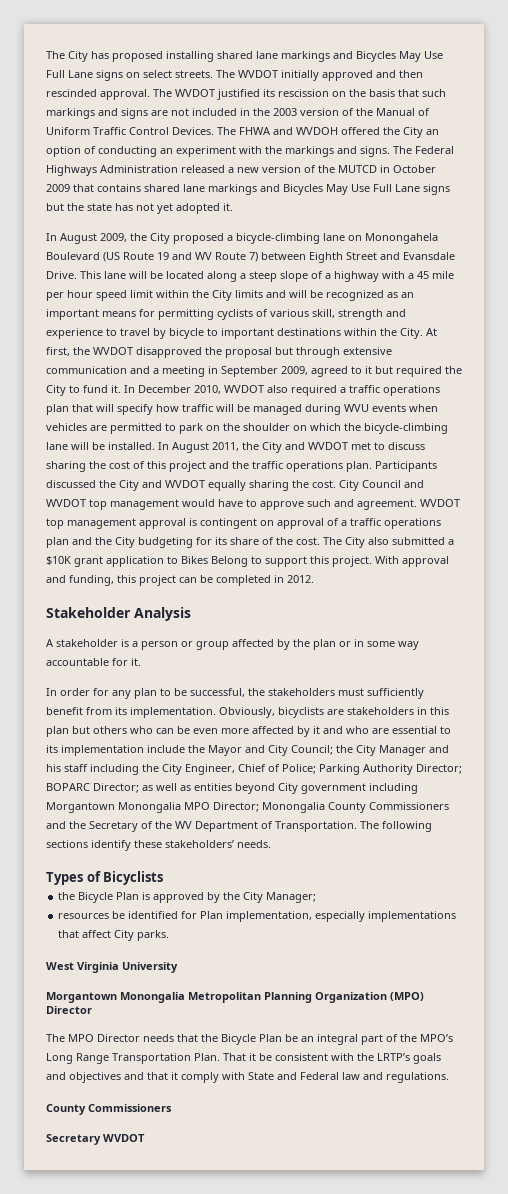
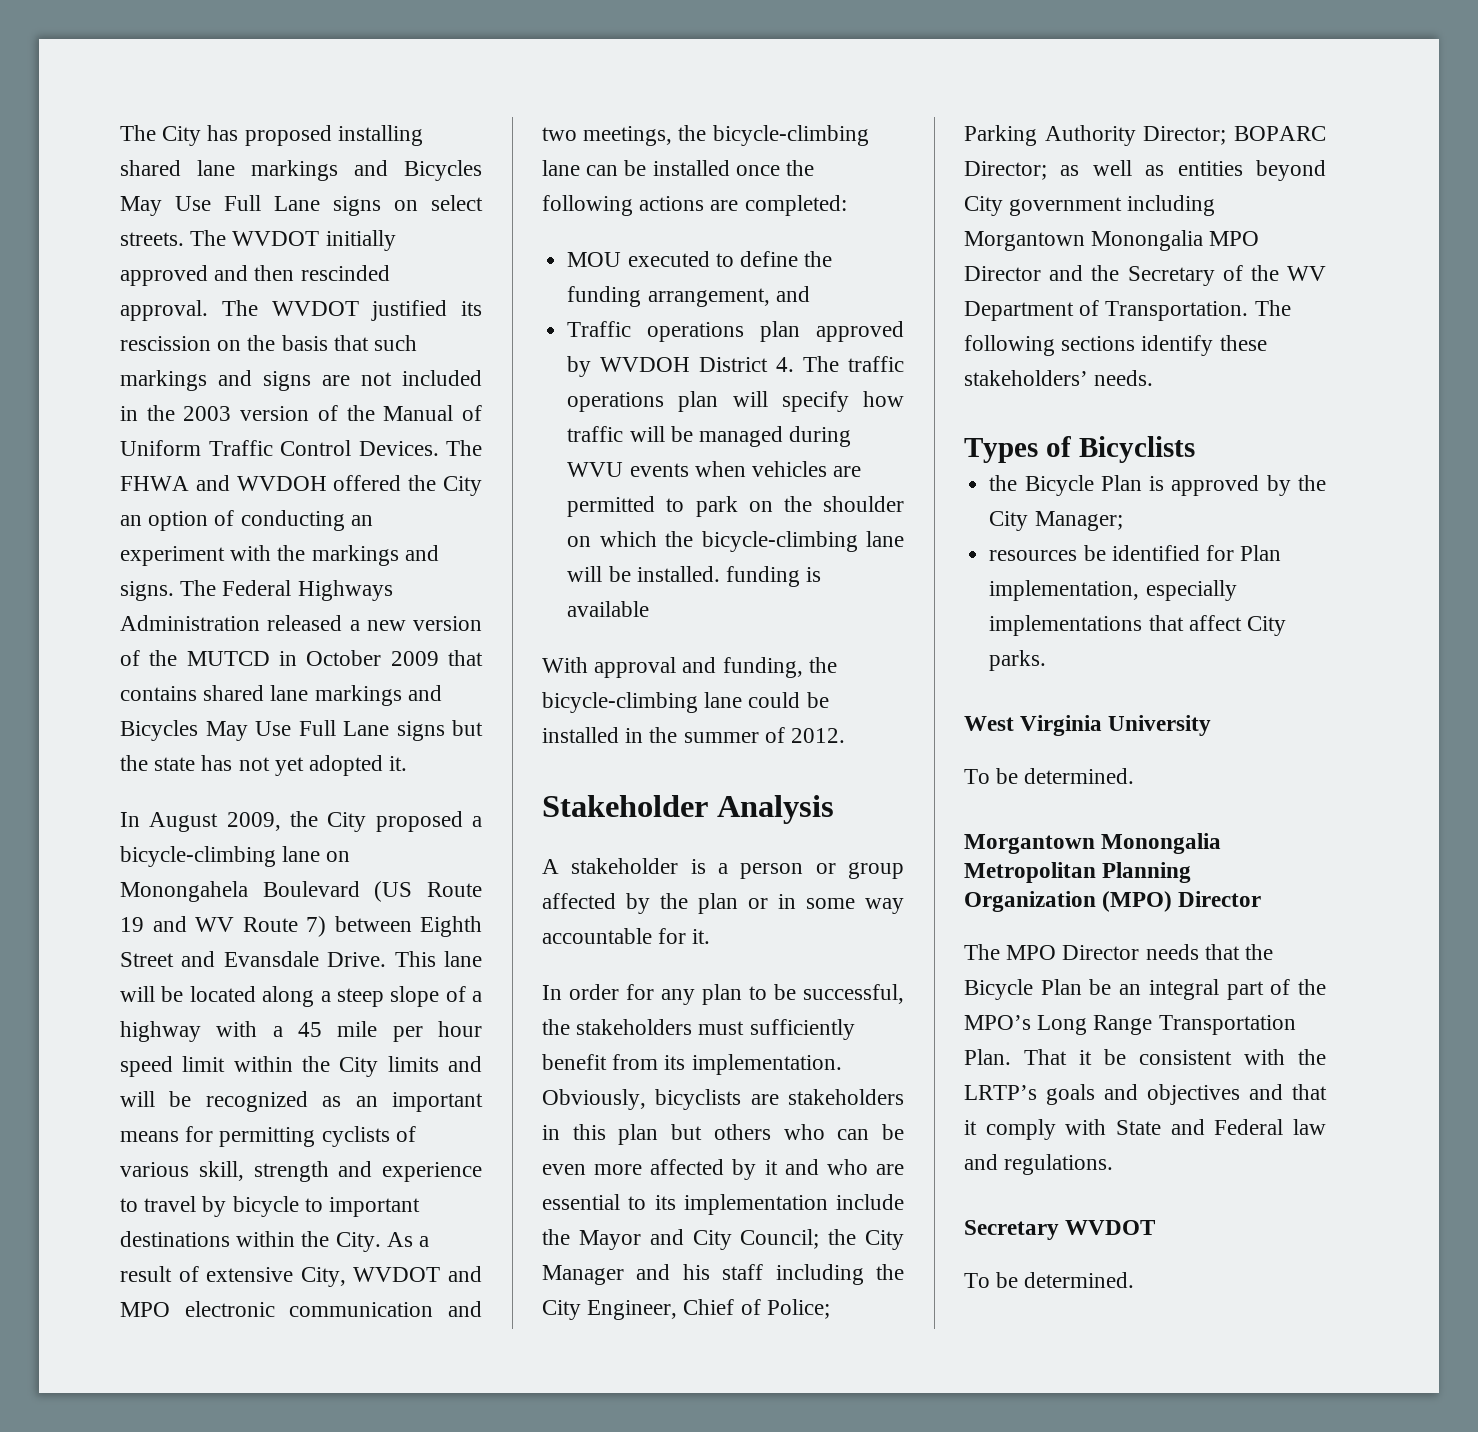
[426,328,437,336] [46,347,392,358] [46,366,462,377] [46,385,440,396] [46,404,93,415] At first, the WVDOT disapproved the proposal but through extensive communication and a meeting in September 2009, agreed to it but required the City to fund it. In December 2010, WVDOT also required a traffic operations plan that -> [386,1232,430,1247] [120,1266,482,1287] [120,1301,483,1317] [542,125,869,146] [542,160,815,176] [542,195,847,216] [567,251,833,267] [567,286,810,307] [567,321,904,342] [567,356,904,377] [567,391,719,412] As a result of extensive City, WVDOT and MPO electronic communication and two meetings, the bicycle-climbing lane can be installed once the following actions are completed: // MOU executed to define the funding arrangement, and // Traffic operations plan approved by WVDOH District 4. The traffic operations plan
[158,442,425,453] [46,461,437,472] [46,480,424,491] [46,499,460,510] [46,518,441,529] [46,537,454,548] [46,556,449,567] [46,575,284,586] In August 2011, the City and WVDOT met to discuss sharing the cost of this project and the traffic operations plan. Participants discussed the City and WVDOT equally sharing the cost. City Council and WVDOT top management would have to approve such and agreement. WVDOT top management approval is contingent on approval of a traffic operations plan and the City budgeting for its share of the cost. The City also submitted a $10K grant application to Bikes Belong to support this project. With approval and funding, this project can be completed in -> [725,566,822,587] [567,601,650,617] [542,657,837,678] [542,692,829,713] [542,727,785,743] funding is available // With approval and funding, the bicycle-climbing lane could be installed in the summer of
[213,802,449,813] Director; Monongalia County Commissioners -> [964,266,1041,281] Director
(178, 967) none -> [964,768,1135,784] // To be determined.
[46,1104,172,1115] // County Commissioners -> (1114, 1164) none
(145, 1138) none -> [964,1272,1135,1288] // To be determined.

